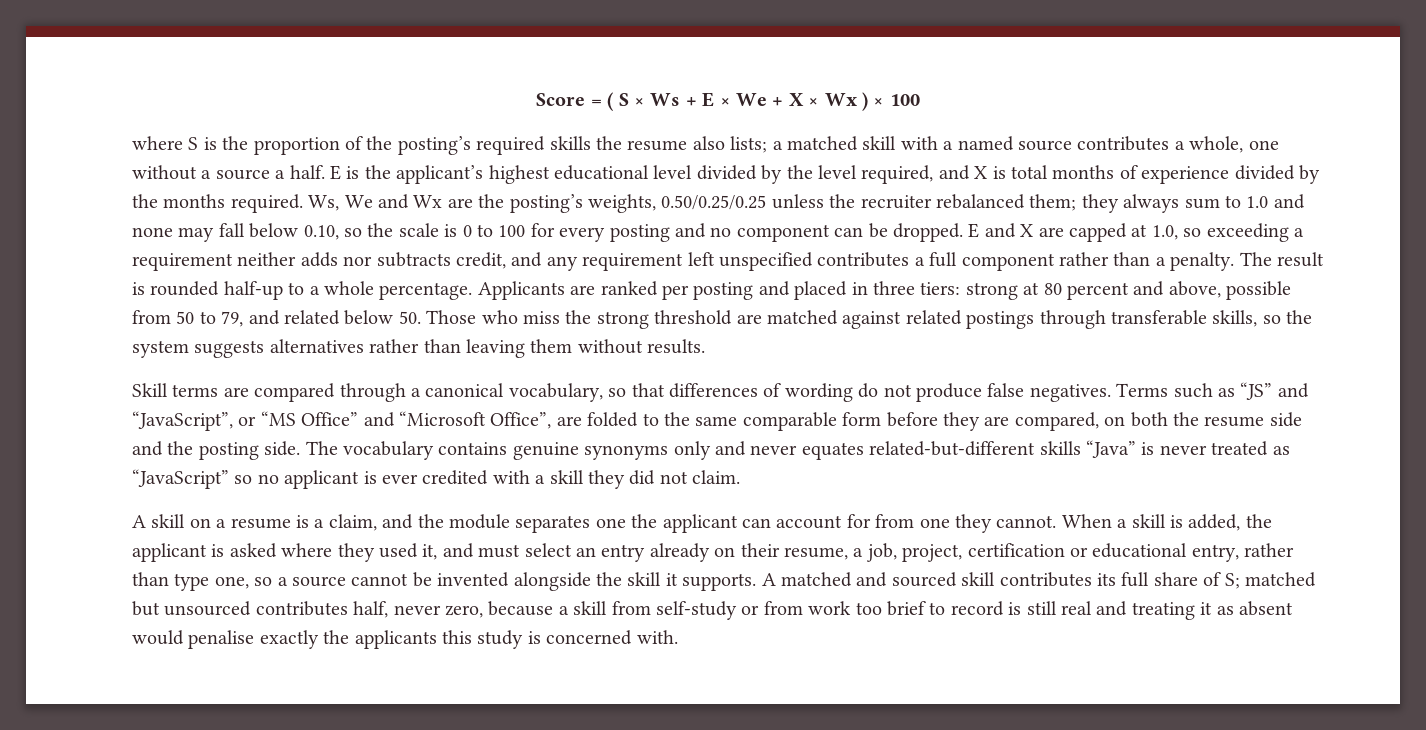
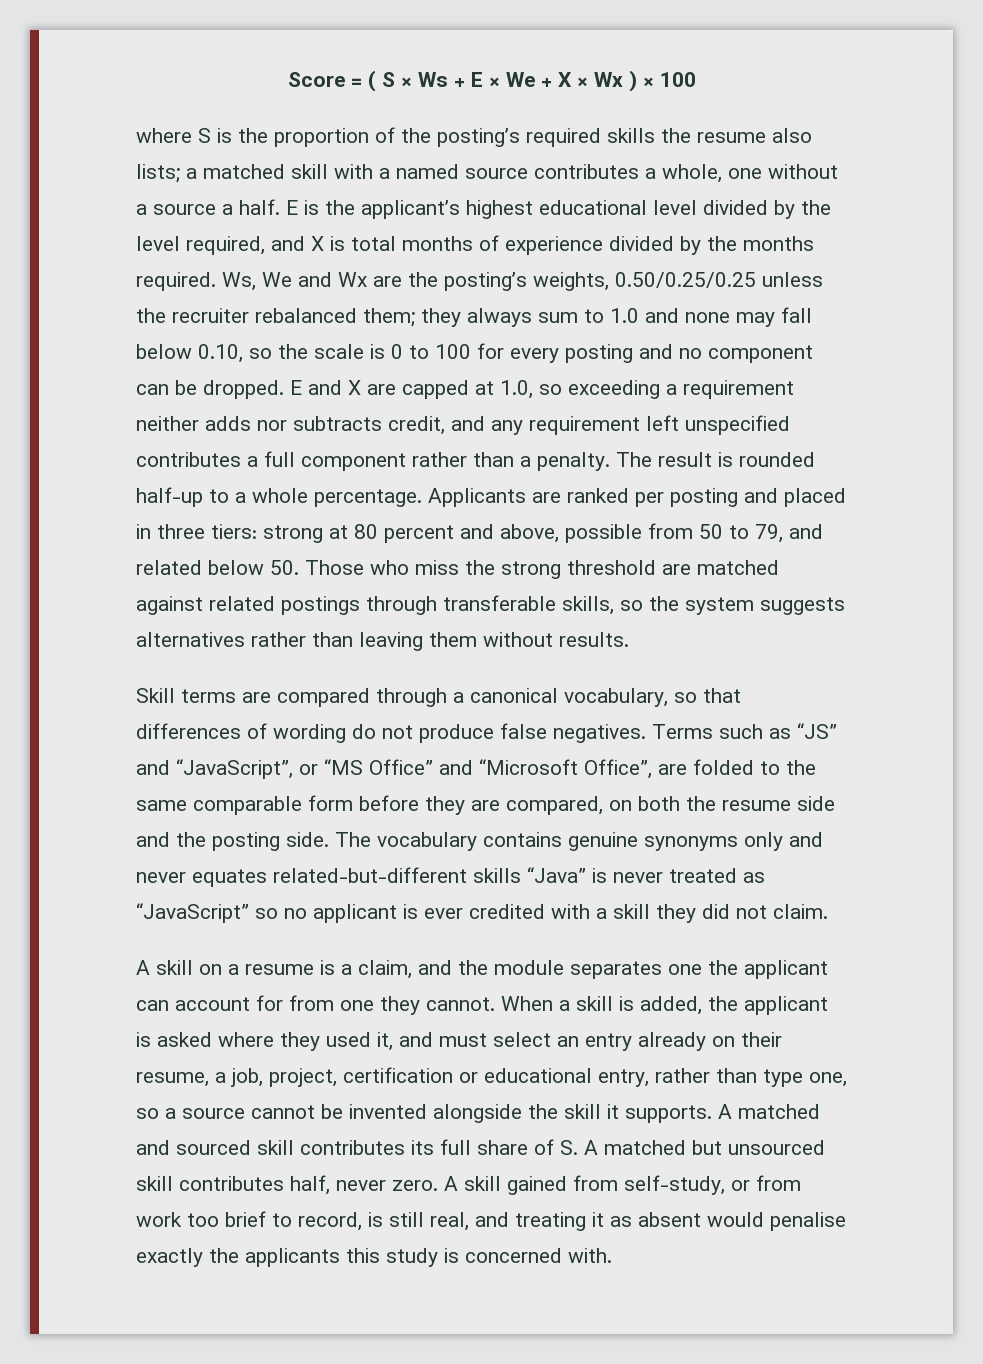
[1224,573,1240,589] S; -> [560,1140,598,1155] S. A
(252, 608) none -> [136,1176,173,1191] skill
[445,601,737,620] zero, because a skill from self-study -> [392,1175,725,1195] zero. A skill gained from self-study,
[950,601,1004,616] record -> [298,1212,362,1231] record,
[1060,601,1092,615] real -> [430,1212,469,1231] real,

